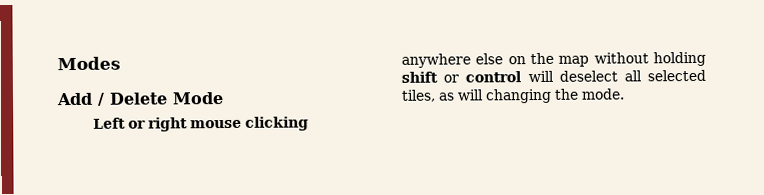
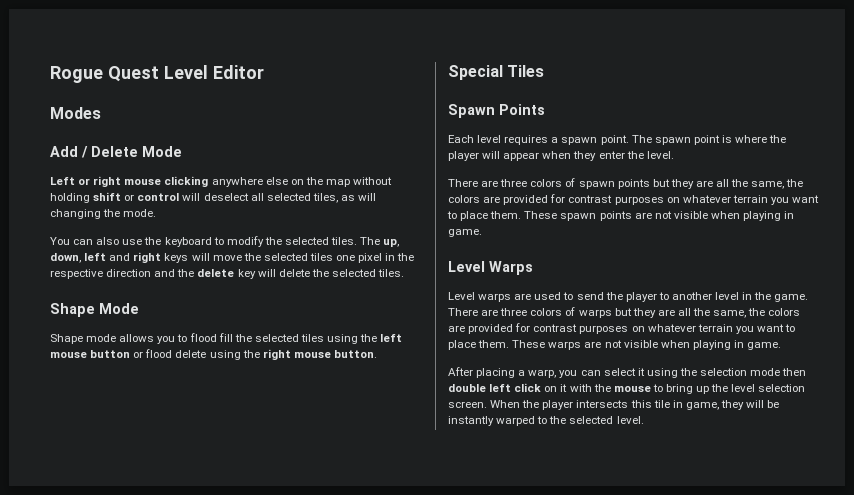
(57, 63) none -> [50,65,264,83] Rogue Quest Level Editor //
(625, 94) none -> [50,236,400,247] [50,252,415,263] [50,269,405,279] [50,303,139,317] [50,333,403,344] [50,349,377,360] [448,65,545,80] [448,104,545,118] [448,135,787,145] [448,151,674,161] [448,178,804,189] [448,194,820,205] [447,211,795,221] [448,229,482,237] [448,261,533,275] [448,292,809,302] [448,307,801,318] [448,323,796,334] [448,340,782,350] [448,367,807,378] [448,383,806,394] [448,400,780,410] [448,416,644,426] // You can also use the keyboard to modify the selected tiles. The up, down, left and right keys will move the selected tiles one pixel in the respective direction and the delete key will delete the selected tiles. // Shape Mode // Shape mode allows you to flood fill the selected tiles using the left mouse button or flood delete using the right mouse button. // Special Tiles // Spawn Points // Each level requires a spawn point. The spawn point is where the player will appear when they enter the level. // There are three colors of spawn points but they are all the same, the colors are provided for contrast purposes on whatever terrain you want to place them. These spawn points are not visible when playing in game. // Level Warps // Level warps are used to send the player to another level in the game. There are three colors of warps but they are all the same, the colors are provided for contrast purposes on whatever terrain you want to place them. These warps are not visible when playing in game. // After placing a warp, you can select it using the selection mode then double left click on it with the mouse to bring up the level selection screen. When the player intersects this tile in game, they will be instantly warped to the selected level.

